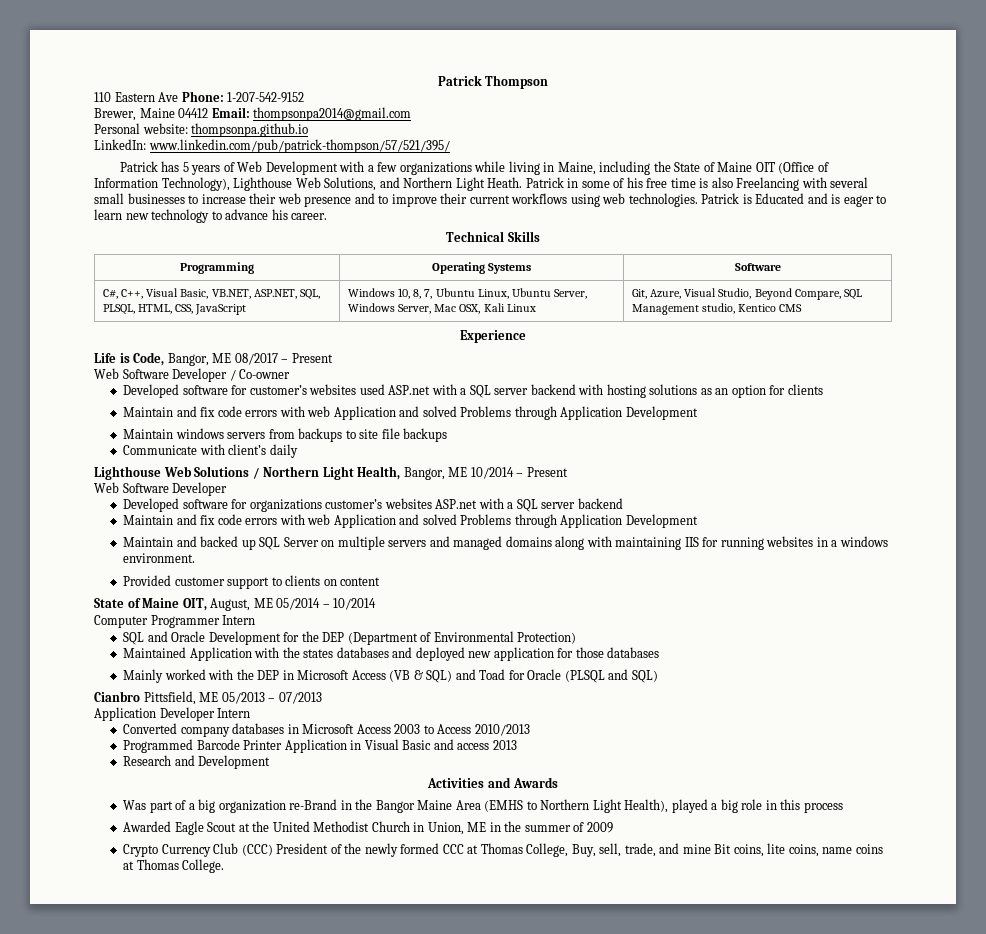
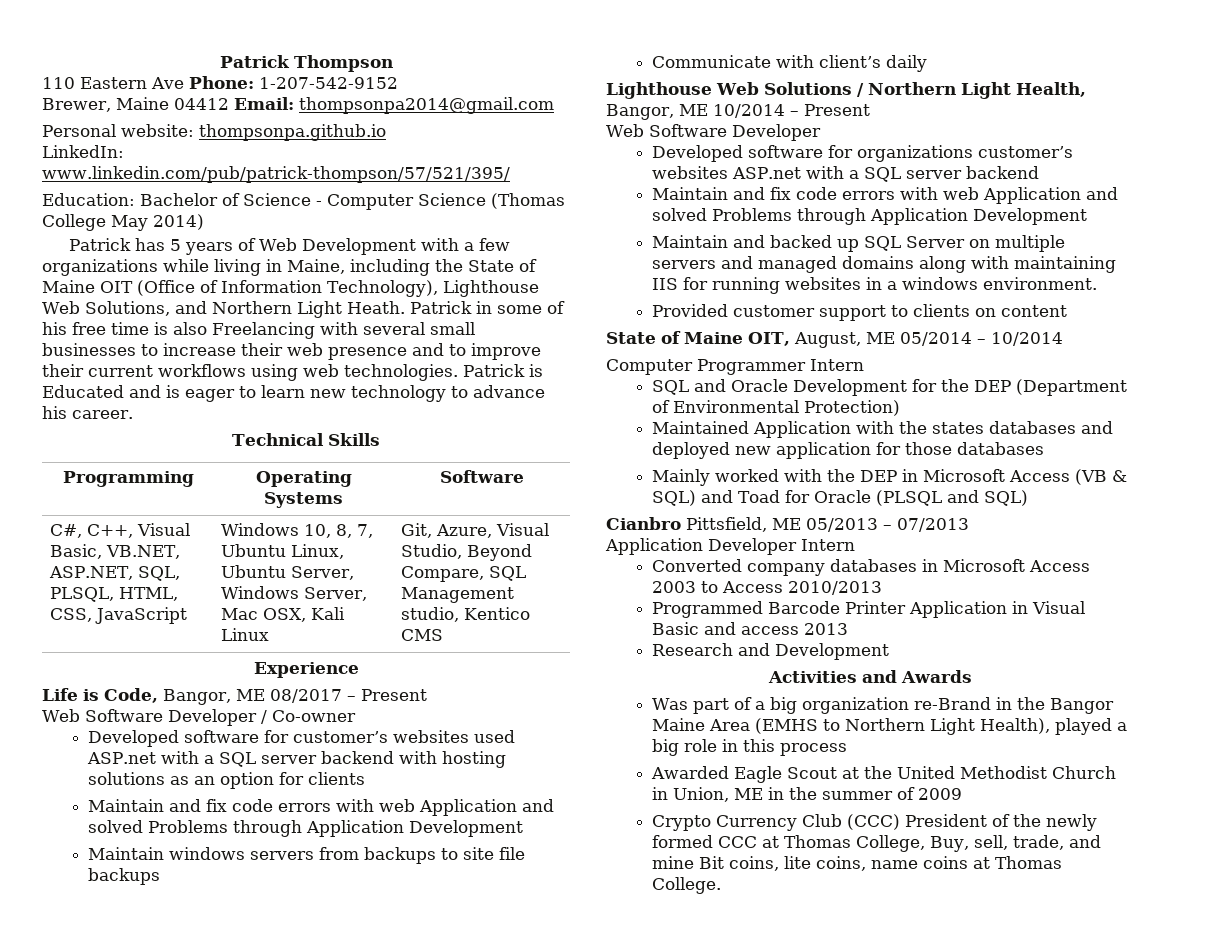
(450, 146) none -> [42,193,565,210] [42,214,204,231] // Education: Bachelor of Science - Computer Science (Thomas College May 2014)

